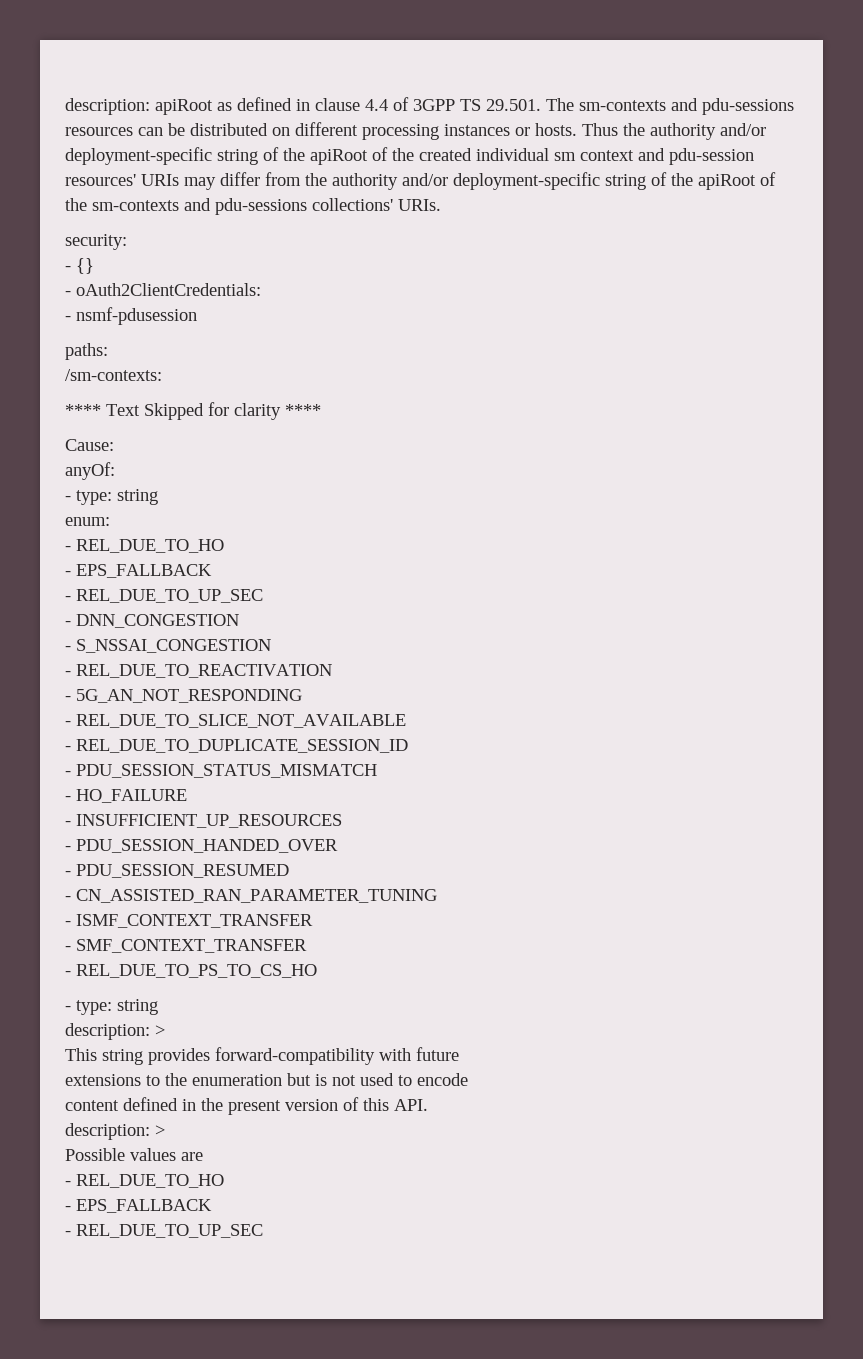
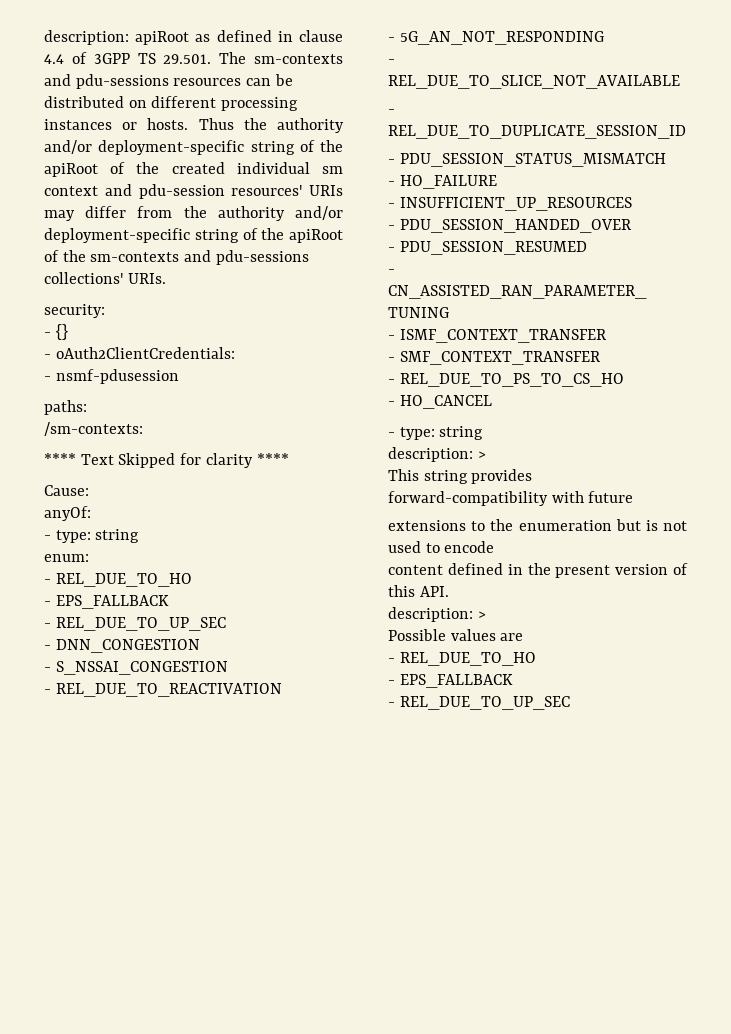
(317, 971) none -> [388,395,492,409] // - HO_CANCEL

